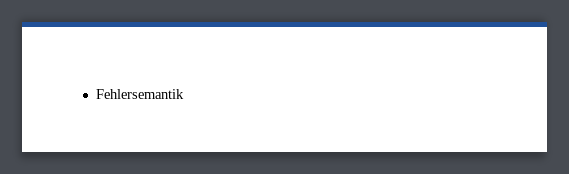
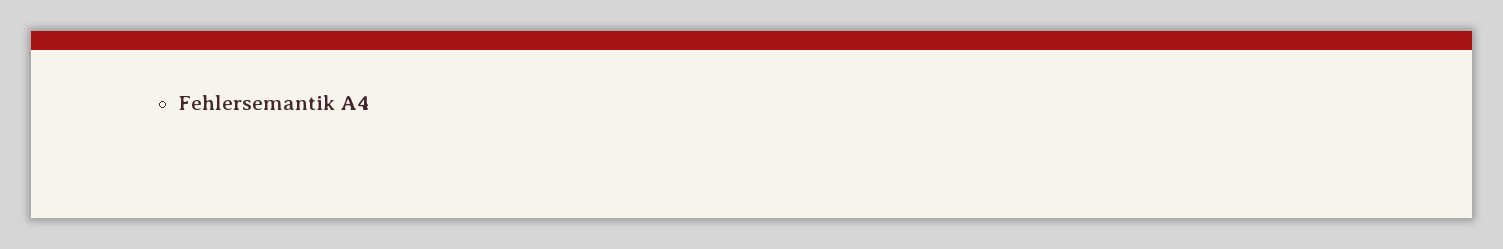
(184, 94) none -> [340,96,369,110] A4

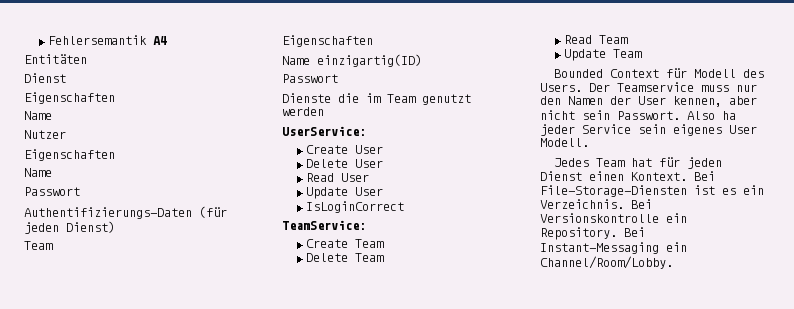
(369, 103) none -> [24,54,87,64] [24,73,66,83] [24,92,115,104] [24,111,52,120] [24,130,66,139] [24,149,115,161] [24,168,52,177] [24,187,80,196] [24,206,227,219] [24,221,115,234] [24,241,53,250] [282,35,373,47] [282,54,422,67] [282,74,338,83] [282,93,471,105] [282,107,324,116] [282,126,366,136] [305,145,383,154] [305,159,383,168] [305,173,369,182] [305,187,383,199] [305,201,404,213] [282,220,366,230] [305,239,384,248] [305,253,384,262] [563,35,628,44] [563,49,642,61] [554,68,765,78] [540,82,757,92] [540,96,757,107] [540,110,736,120] [540,124,757,136] [540,138,589,147] [554,157,723,169] [540,171,715,181] [540,185,764,197] [540,199,652,209] [540,213,687,223] [540,227,645,240] [540,242,687,254] [540,256,673,269] // Entitäten // Dienst // Eigenschaften // Name // Nutzer // Eigenschaften // Name // Passwort // Authentifizierungs-Daten (für jeden Dienst) // Team // Eigenschaften // Name einzigartig(ID) // Passwort // Dienste die im Team genutzt werden // UserService: // Create User // Delete User // Read User // Update User // IsLoginCorrect // TeamService: // Create Team // Delete Team // Read Team // Update Team // Bounded Context für Modell des Users. Der Teamservice muss nur den Namen der User kennen, aber nicht sein Passwort. Also ha jeder Service sein eigenes User Modell. // Jedes Team hat für jeden Dienst einen Kontext. Bei File-Storage-Diensten ist es ein Verzeichnis. Bei Versionskontrolle ein Repository. Bei Instant-Messaging ein Channel/Room/Lobby.

